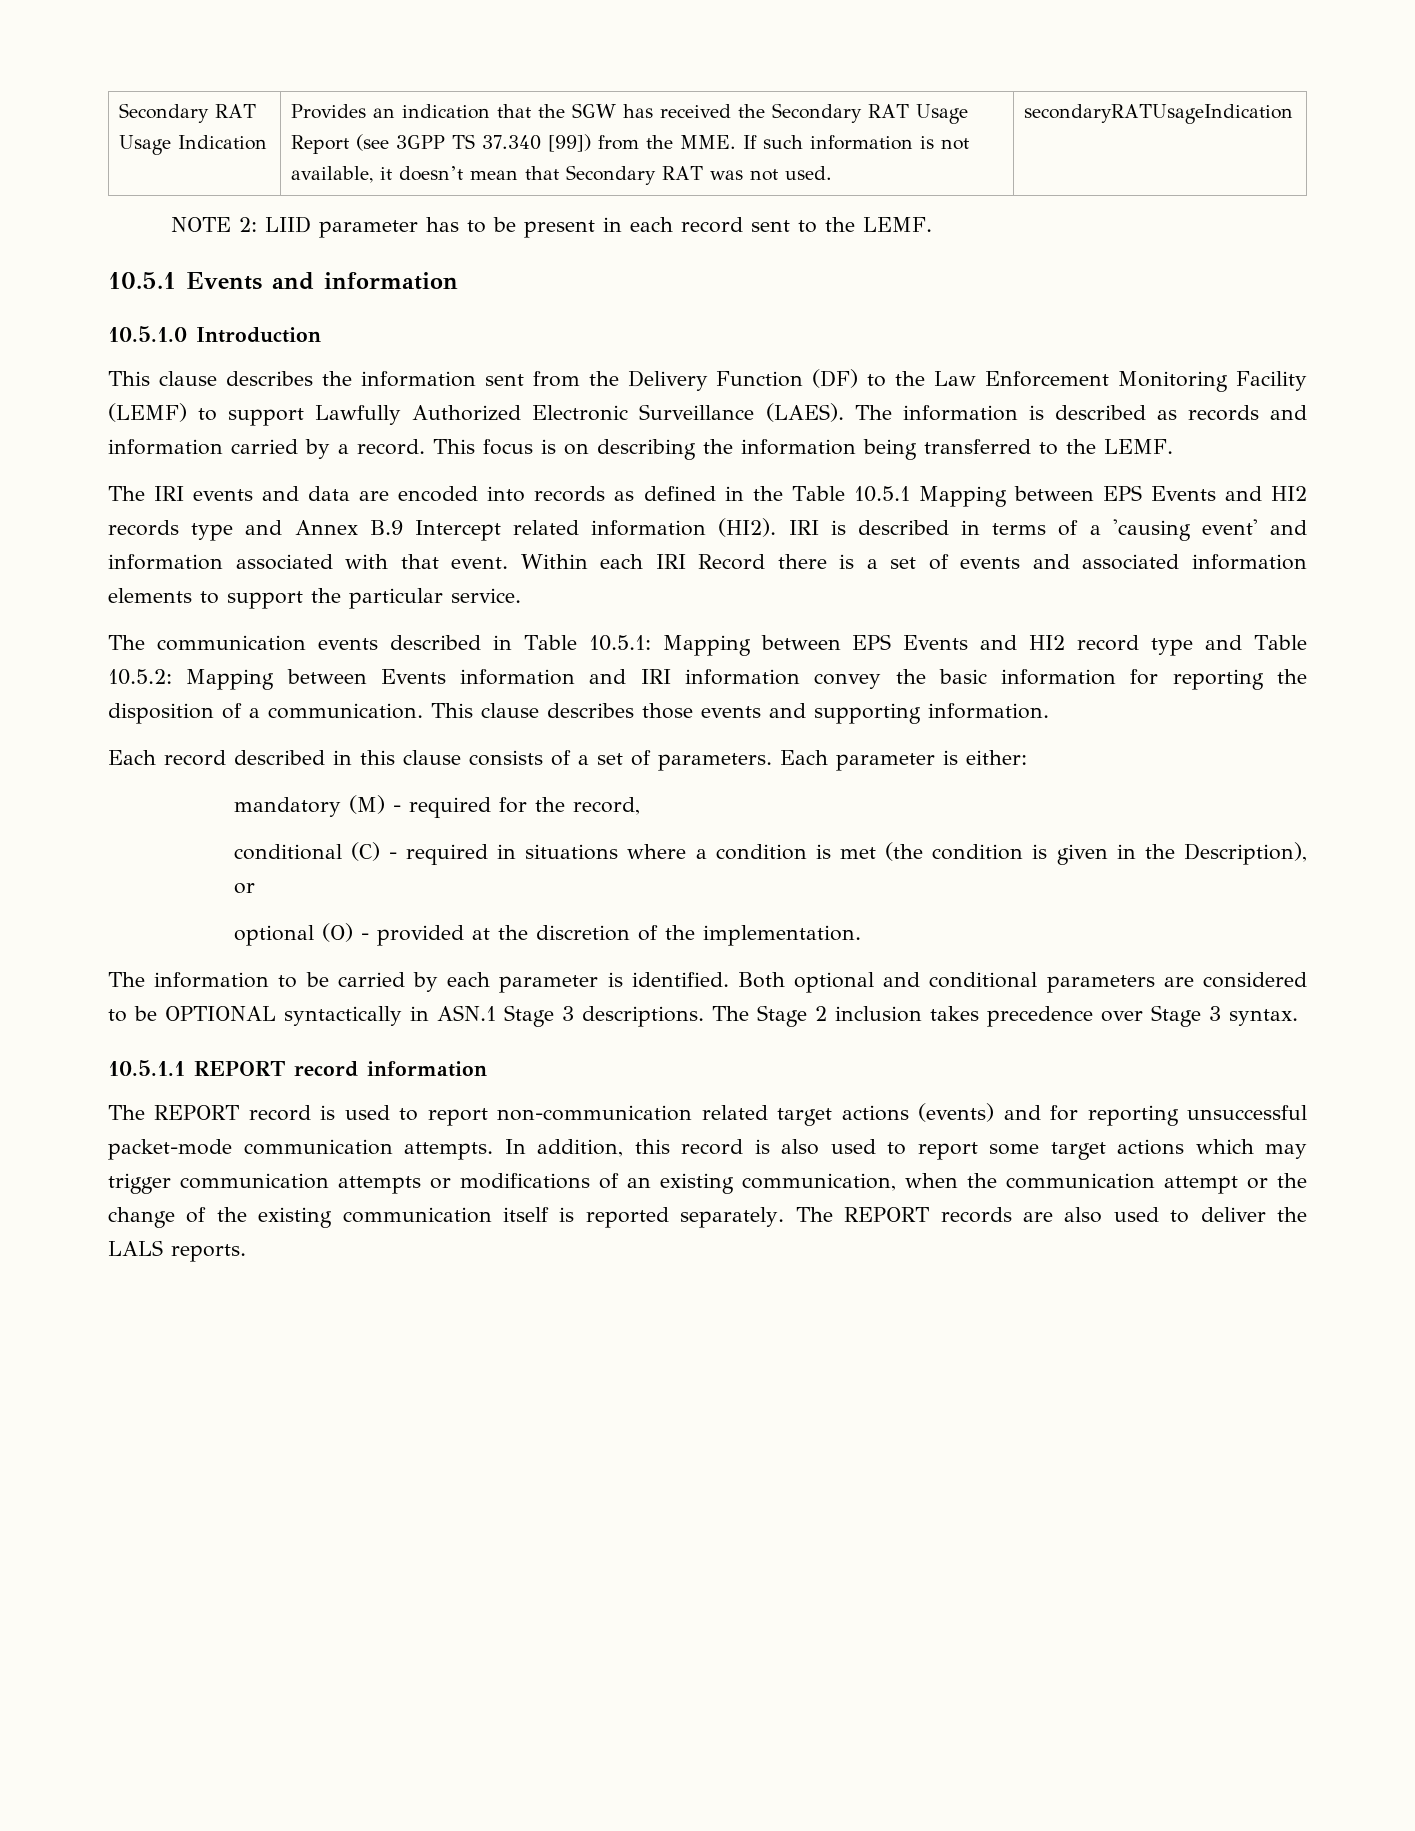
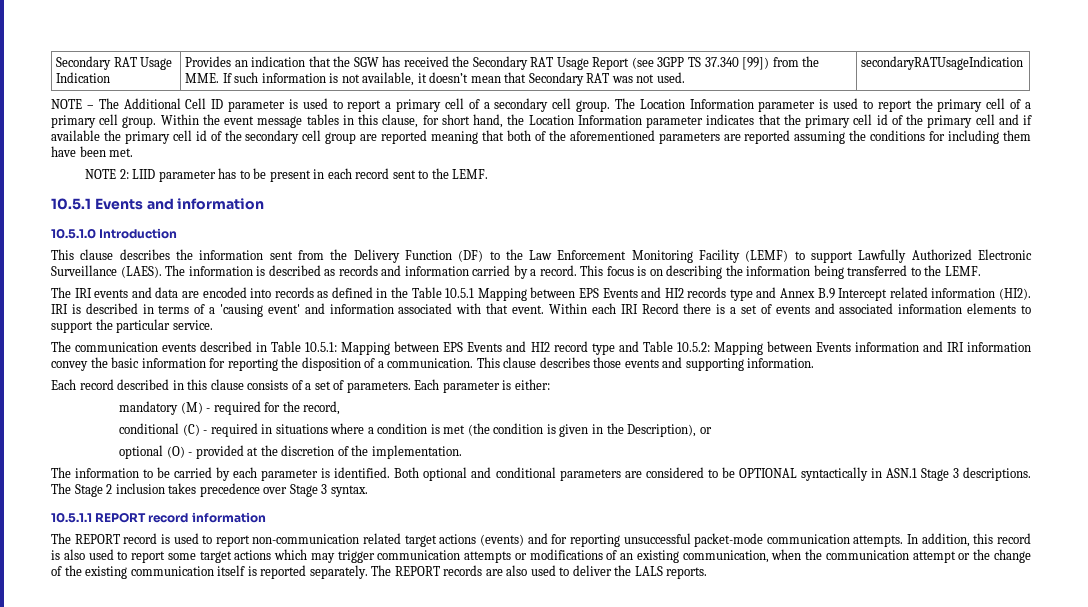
(1294, 114) none -> [51,98,1032,112] [51,114,1033,128] [51,130,1031,144] [51,146,134,157] // NOTE – The Additional Cell ID parameter is used to report a primary cell of a secondary cell group. The Location Information parameter is used to report the primary cell of a primary cell group. Within the event message tables in this clause, for short hand, the Location Information parameter indicates that the primary cell id of the primary cell and if available the primary cell id of the secondary cell group are reported meaning that both of the aforementioned parameters are reported assuming the conditions for including them have been met.

